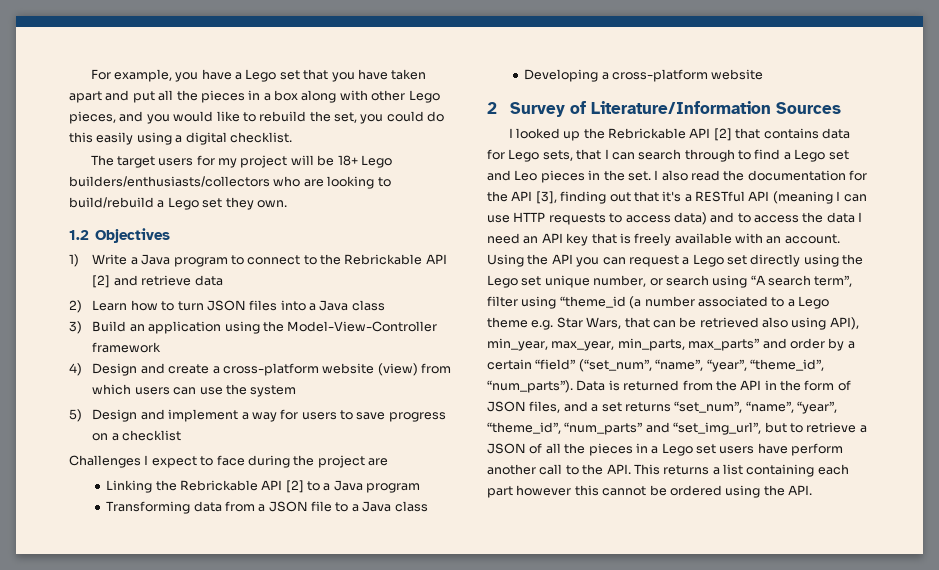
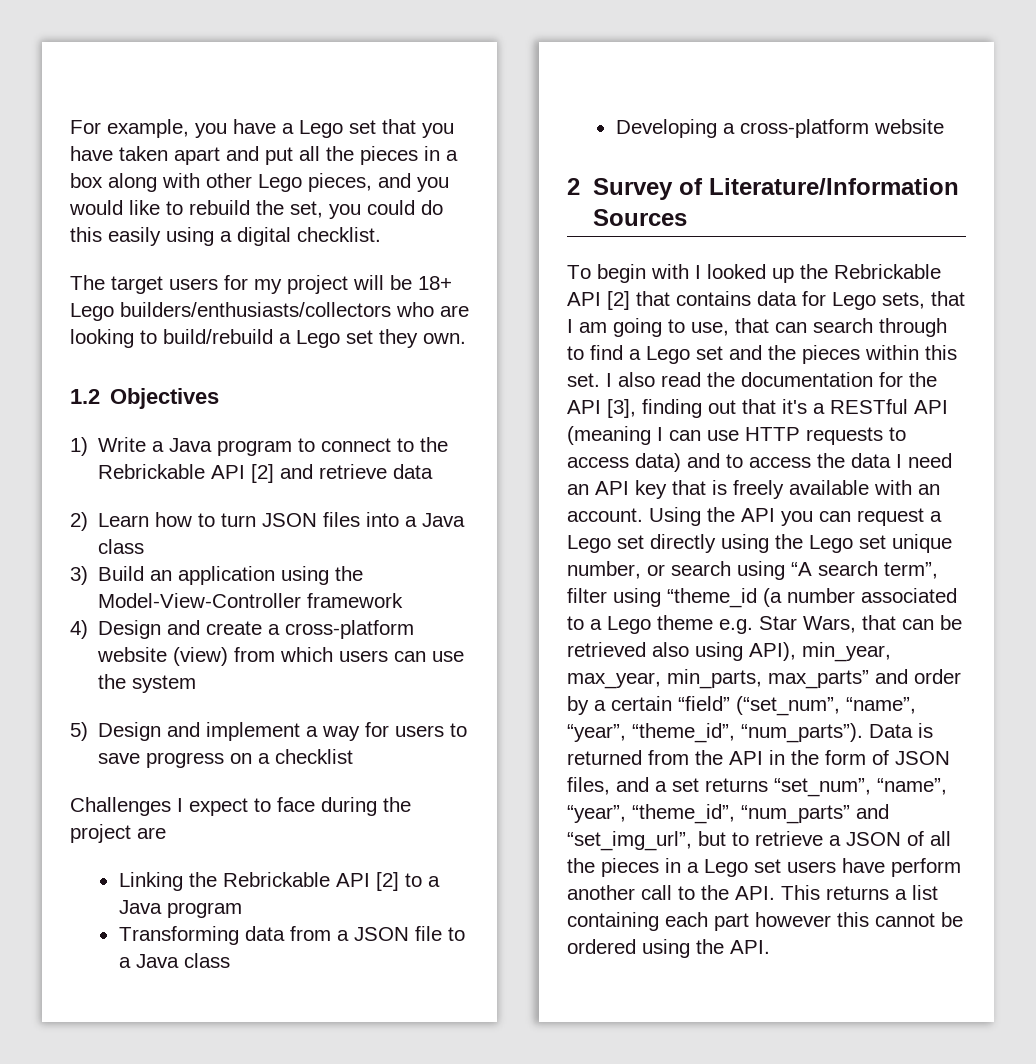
(842, 108) none -> [567,264,689,283] To begin with
(609, 154) none -> [579,318,769,337] am going to use, that
[514,170,625,183] Leo pieces in the -> [768,345,957,364] the pieces within this

